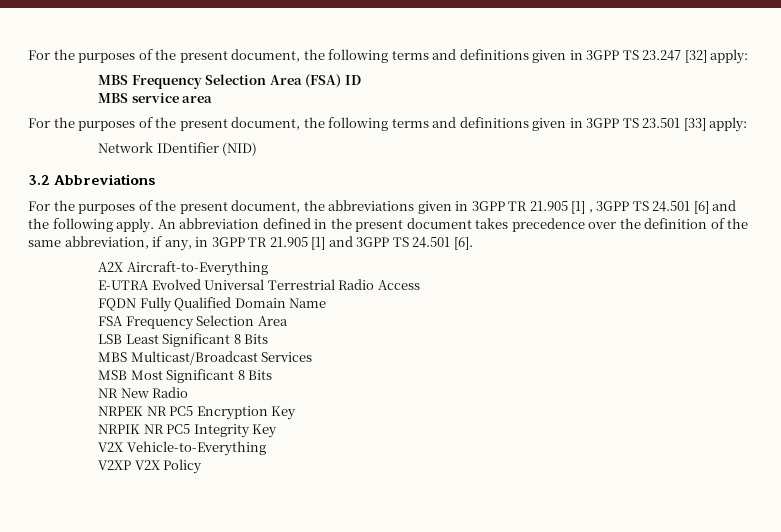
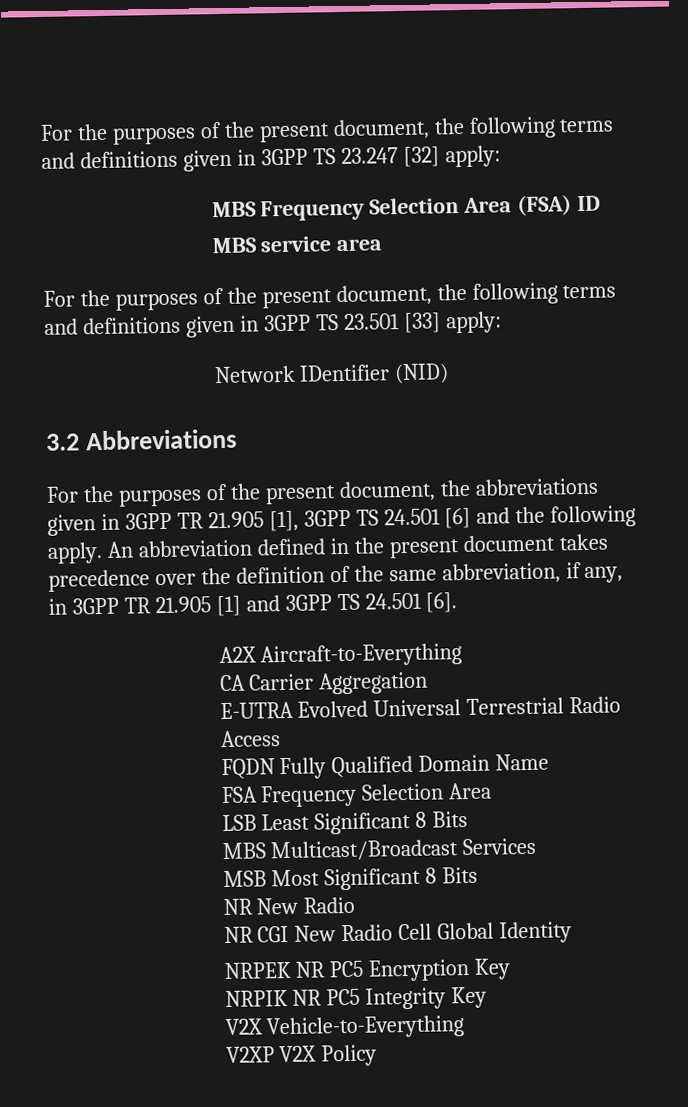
[571,201,593,214] [1] , -> [268,510,299,532] [1],
(268, 268) none -> [218,671,429,695] // CA Carrier Aggregation
(189, 392) none -> [223,921,573,944] // NR CGI New Radio Cell Global Identity

